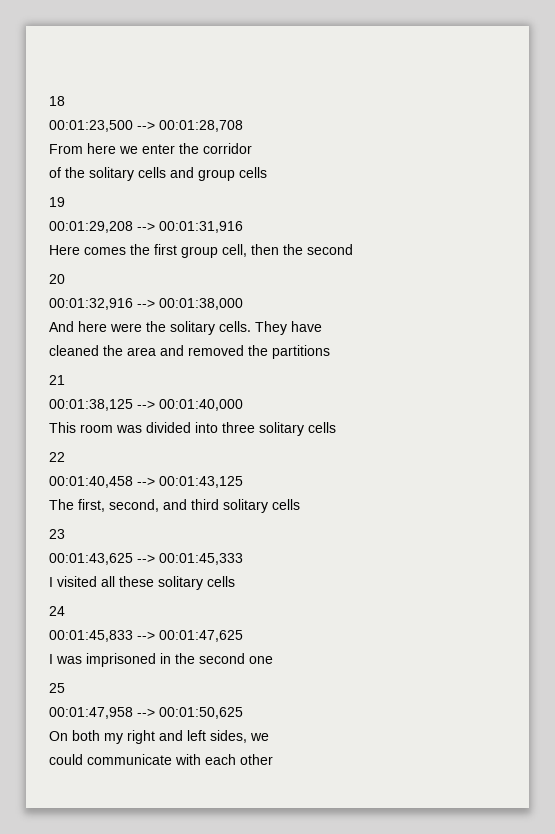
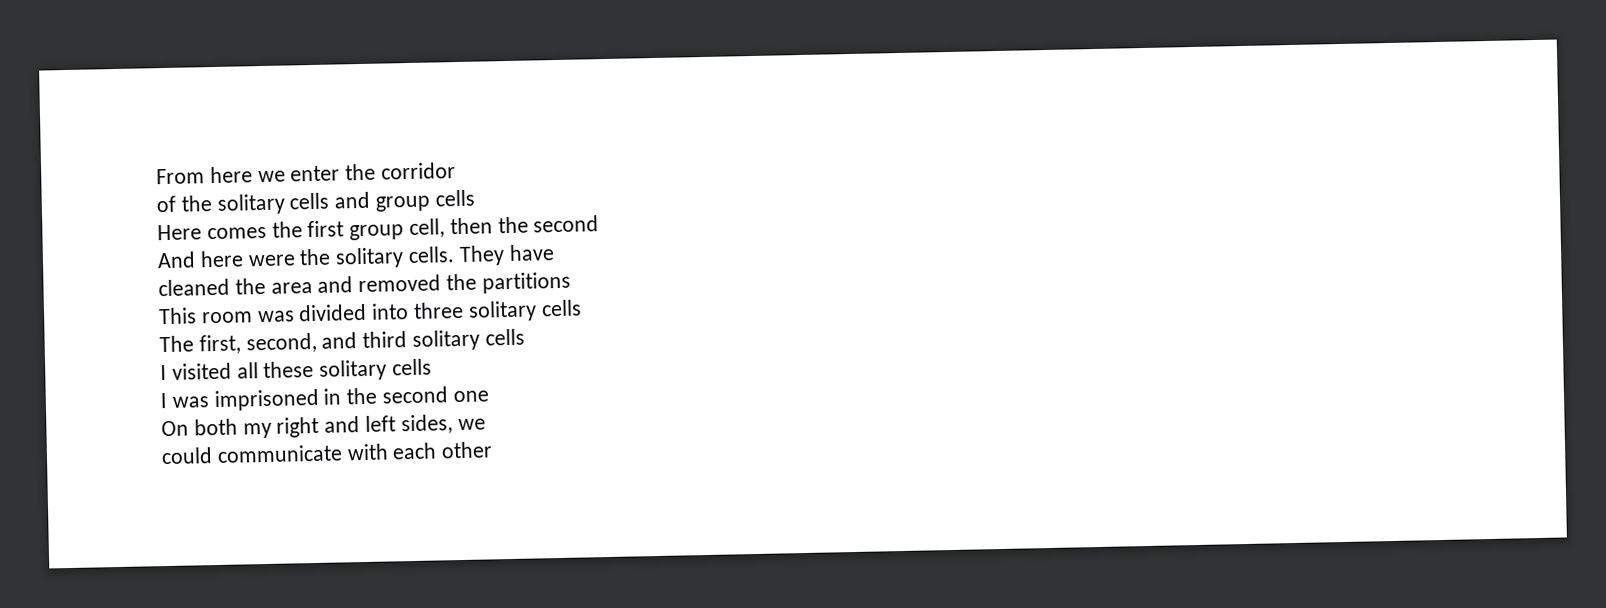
[49,96,65,106] [49,120,243,132] 18 // 00:01:23,500 --> 00:01:28,708 // -> (156, 176) none
[49,197,65,207] [49,221,243,233] // 19 // 00:01:29,208 --> 00:01:31,916 -> (475, 198) none
[49,274,65,284] [49,298,243,310] // 20 // 00:01:32,916 --> 00:01:38,000 -> (600, 224) none
[49,375,65,385] [49,399,243,411] // 21 // 00:01:38,125 --> 00:01:40,000 -> (571, 282) none
[49,452,65,462] [49,476,243,488] // 22 // 00:01:40,458 --> 00:01:43,125 -> (582, 308) none
[49,529,65,539] [49,553,243,565] // 23 // 00:01:43,625 --> 00:01:45,333 -> (525, 337) none
[49,606,65,616] [49,630,243,642] // 24 // 00:01:45,833 --> 00:01:47,625 -> (433, 367) none
[49,683,65,693] [49,707,243,719] // 25 // 00:01:47,958 --> 00:01:50,625 -> (489, 396) none

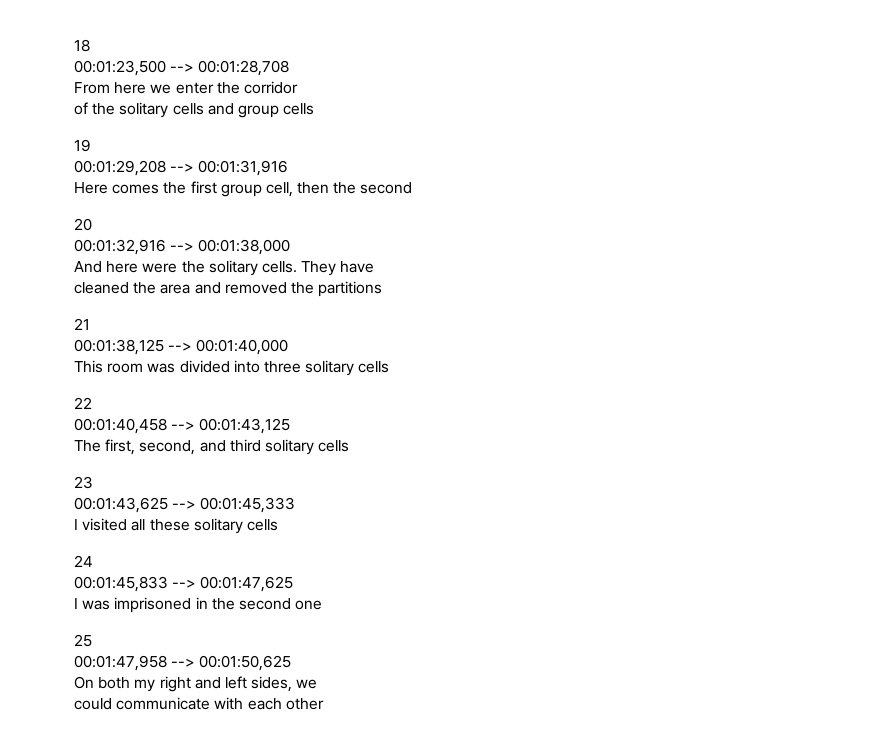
(156, 176) none -> [74,39,90,52] [74,60,290,76] 18 // 00:01:23,500 --> 00:01:28,708 //
(475, 198) none -> [74,139,91,152] [74,160,289,176] // 19 // 00:01:29,208 --> 00:01:31,916
(600, 224) none -> [74,218,92,231] [74,239,291,255] // 20 // 00:01:32,916 --> 00:01:38,000
(571, 282) none -> [74,318,90,330] [74,339,289,355] // 21 // 00:01:38,125 --> 00:01:40,000
(582, 308) none -> [74,397,92,409] [74,418,291,434] // 22 // 00:01:40,458 --> 00:01:43,125
(525, 337) none -> [74,476,93,489] [74,497,296,513] // 23 // 00:01:43,625 --> 00:01:45,333
(433, 367) none -> [74,555,93,567] [74,576,294,592] // 24 // 00:01:45,833 --> 00:01:47,625
(489, 396) none -> [74,634,92,647] [74,655,292,671] // 25 // 00:01:47,958 --> 00:01:50,625

